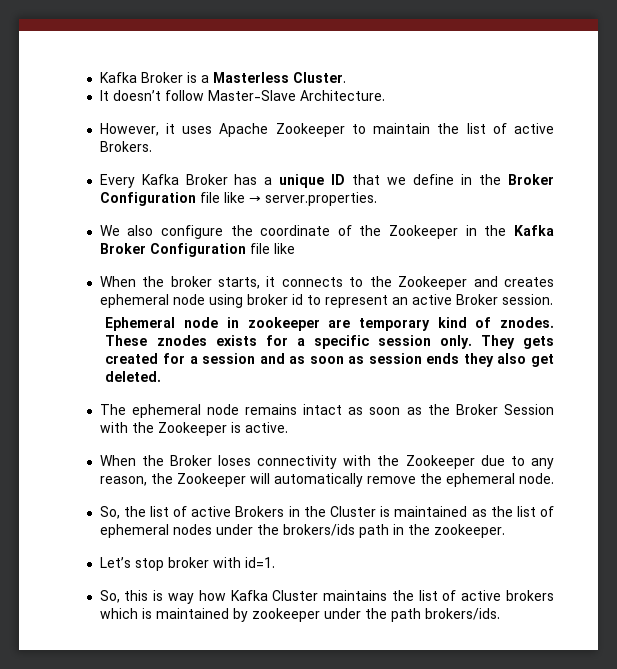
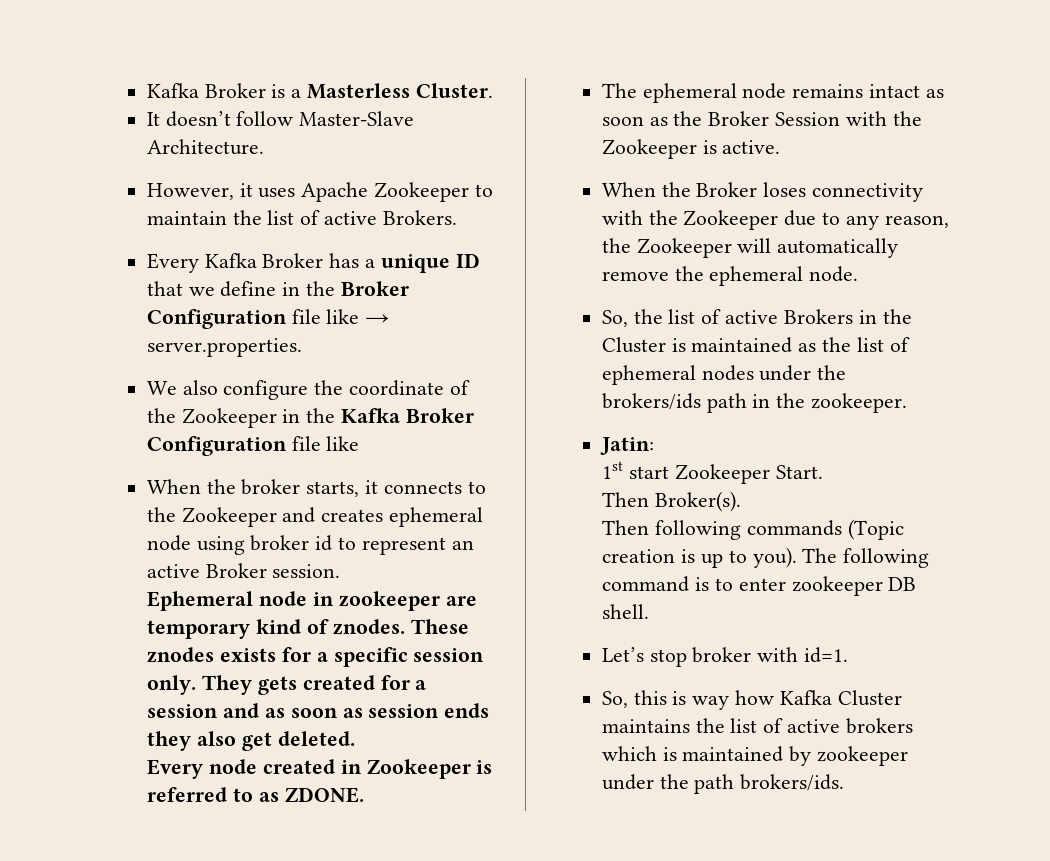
(162, 376) none -> [147,759,493,779] [147,787,364,803] // Every node created in Zookeeper is referred to as ZDONE.
(505, 531) none -> [599,437,654,455] [602,461,823,484] [602,491,742,512] [602,519,904,540] [602,547,930,568] [602,576,917,596] [602,604,650,619] // Jatin: // 1st start Zookeeper Start. // Then Broker(s). // Then following commands (Topic creation is up to you). The following command is to enter zookeeper DB shell.

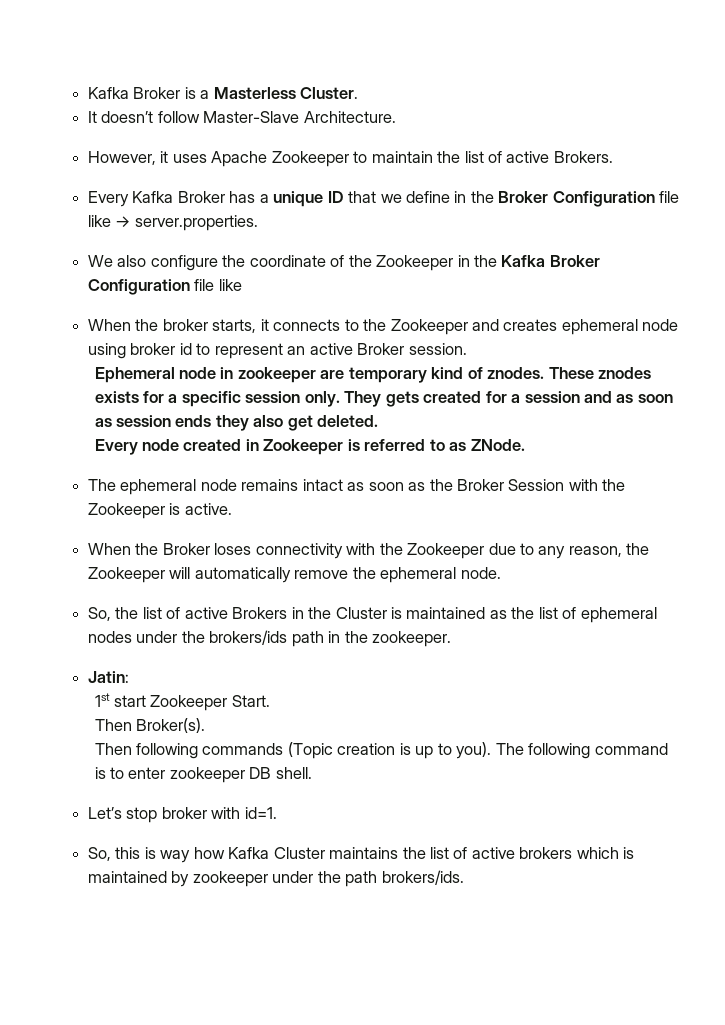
[284,787,364,803] ZDONE. -> [470,439,525,451] ZNode.

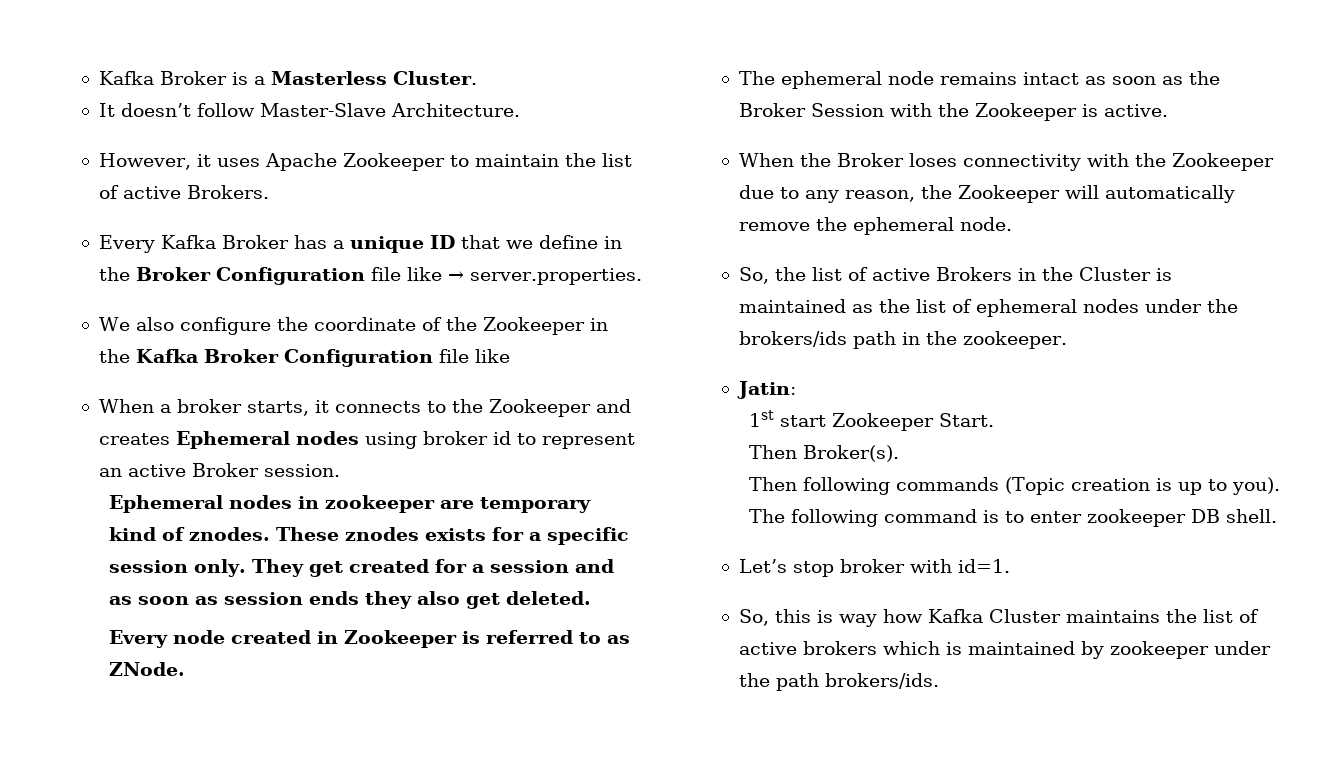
[135,319,159,331] the -> [159,404,171,413] a
[561,319,679,335] ephemeral node -> [175,431,359,449] Ephemeral nodes
[178,367,216,379] node -> [229,495,293,509] nodes
[385,391,419,407] gets -> [309,561,344,577] get

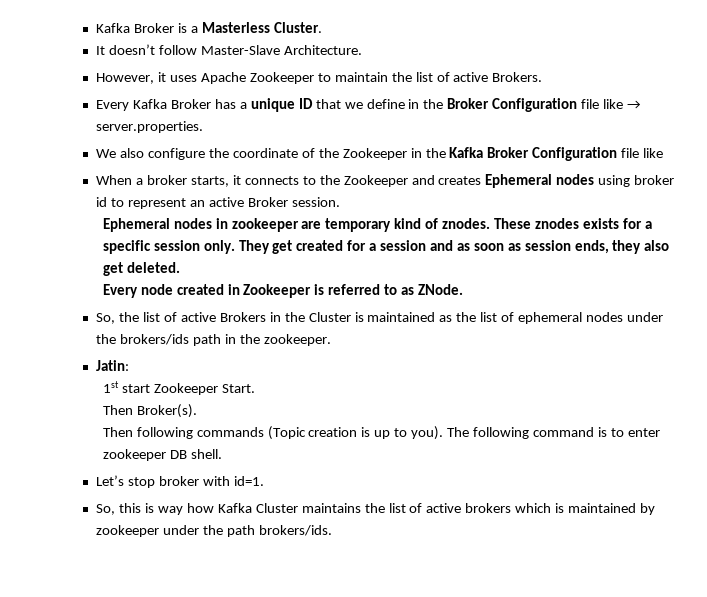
[309,591,360,605] ends -> [574,240,609,254] ends,
[738,71,1220,89] [738,103,1168,121] [738,153,1274,171] [738,185,1235,203] [738,217,1012,235] // The ephemeral node remains intact as soon as the Broker Session with the Zookeeper is active. // When the Broker loses connectivity with the Zookeeper due to any reason, the Zookeeper will automatically remove the ephemeral node. -> (463, 289) none

